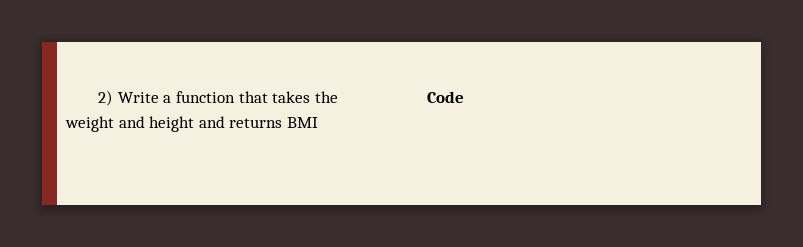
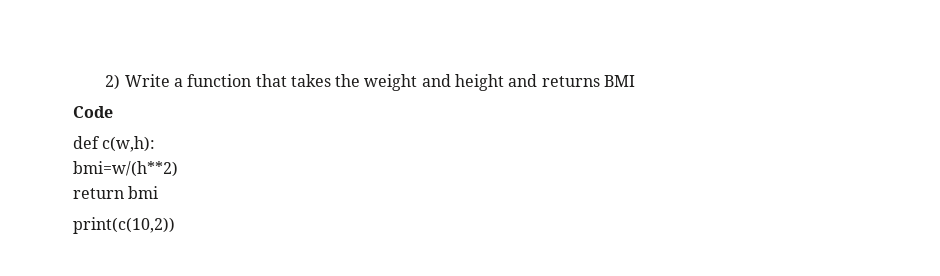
(464, 97) none -> [73,136,156,152] [73,161,178,177] [73,186,159,199] [73,217,175,234] // def c(w,h): // bmi=w/(h**2) // return bmi // print(c(10,2))

